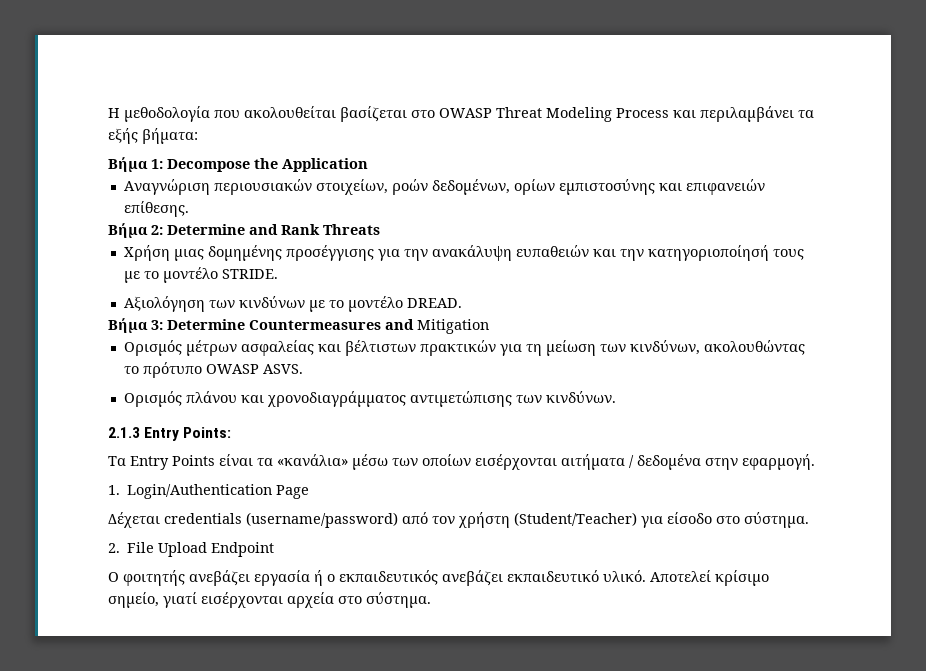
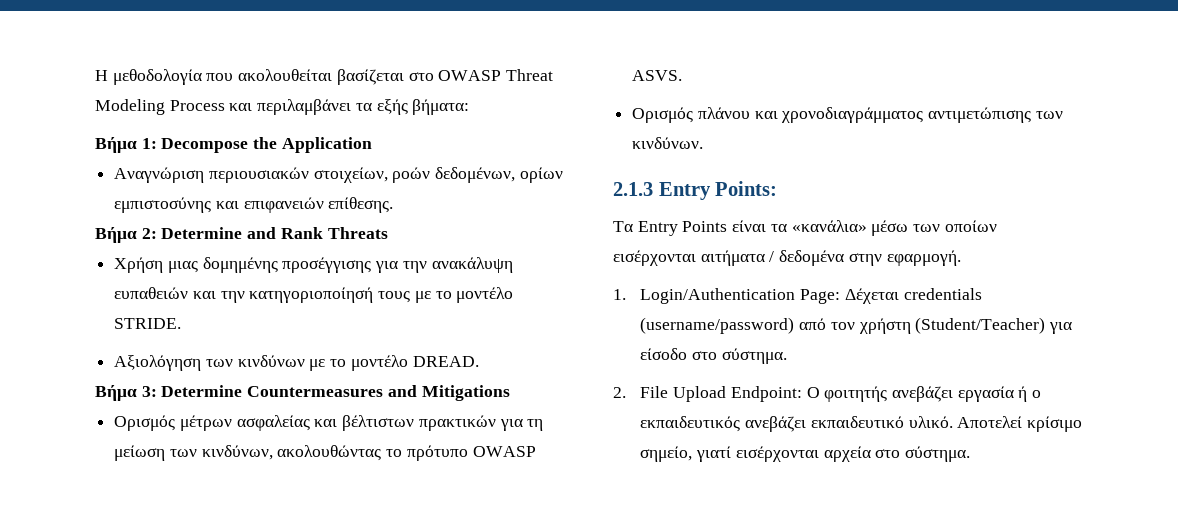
[417,319,489,334] Mitigation -> [421,385,510,401] Mitigations
[276,485,310,499] Page // -> [800,289,841,304] Page:
[211,542,275,557] Endpoint // -> [730,386,802,402] Endpoint:

